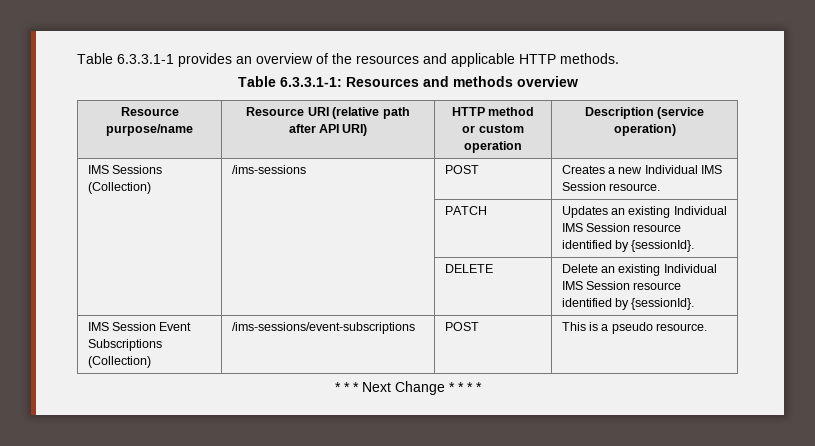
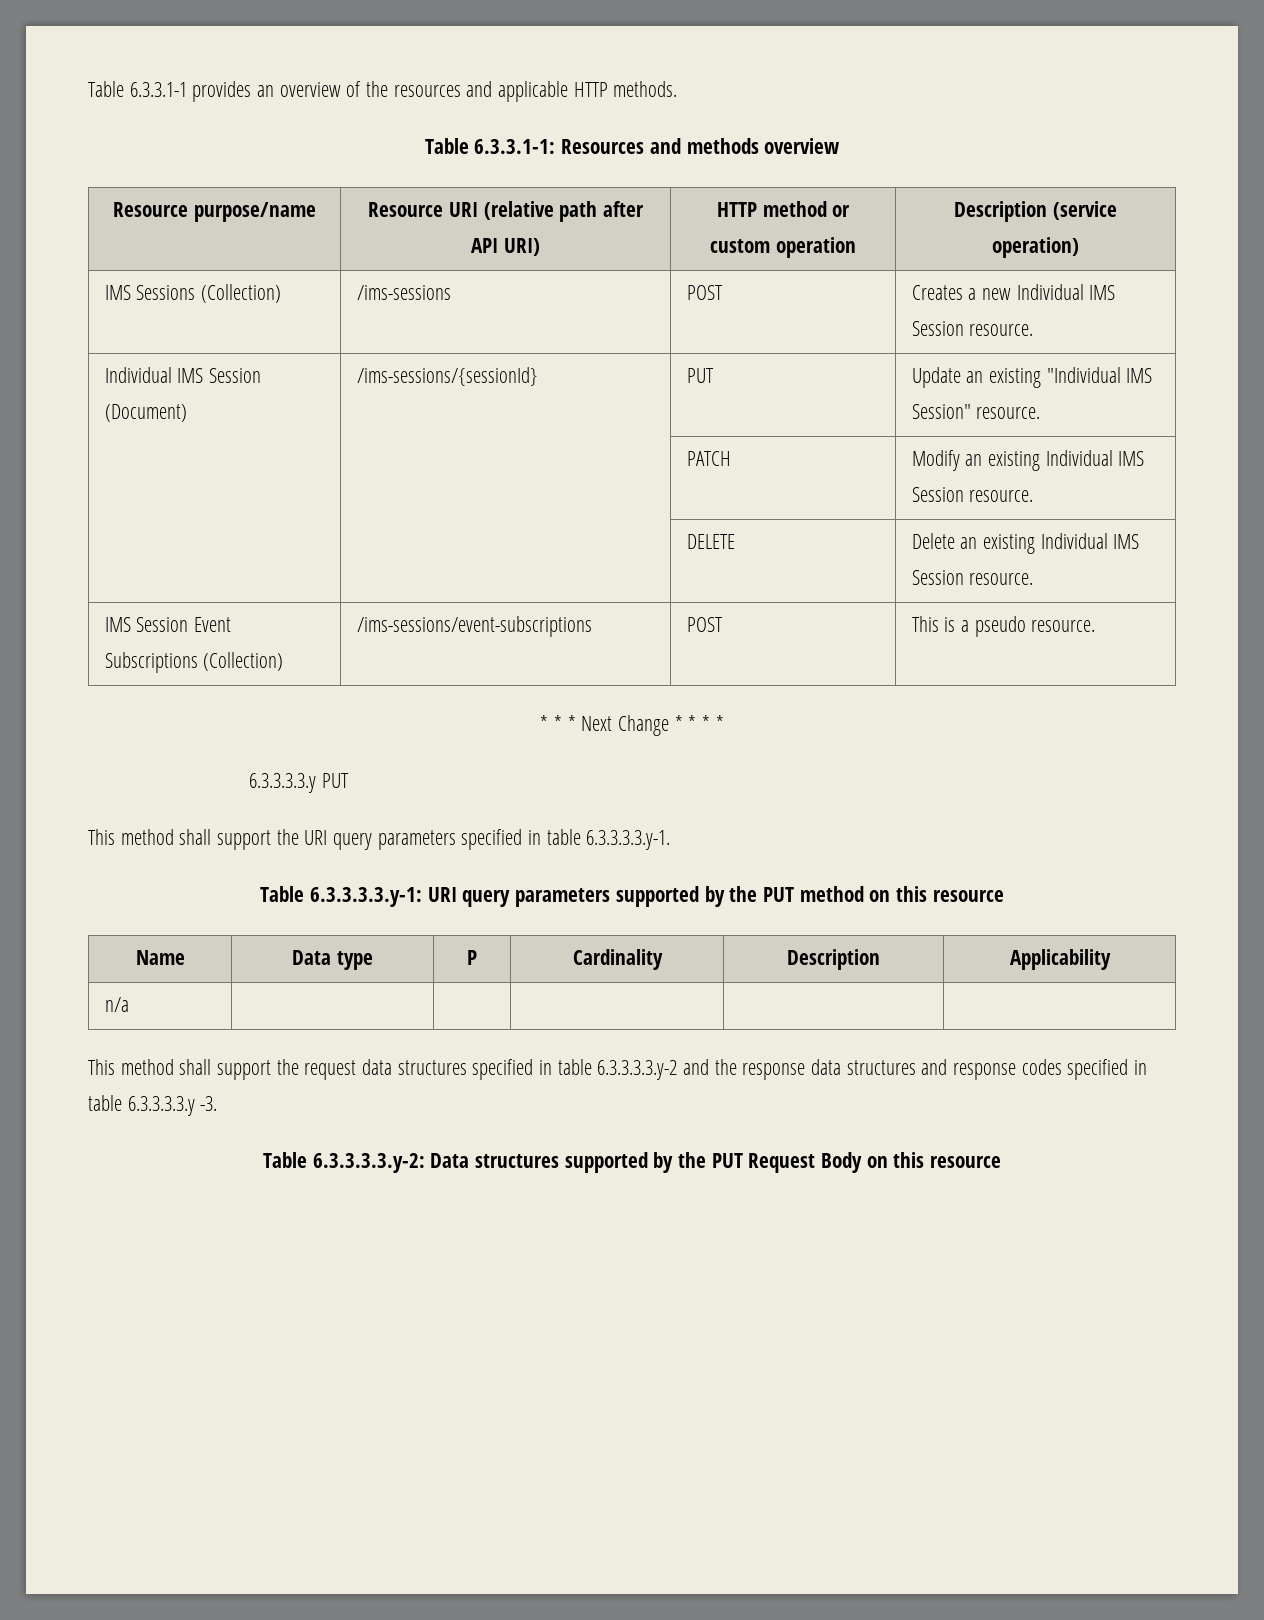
(661, 187) none -> [104,367,262,383] [104,404,187,422] [356,367,538,386] [686,368,714,383] [911,367,1153,388] [911,404,1041,419] // Individual IMS Session (Document) | /ims-sessions/{sessionId} | PUT | Update an existing "Individual IMS Session" resource.
[561,206,727,218] [561,223,682,232] [561,240,695,252] Updates an existing Individual IMS Session resource identified by {sessionId}. -> [911,450,1145,471] [911,487,1034,502] Modify an existing Individual IMS Session resource.
[633,282,682,290] [561,298,695,310] resource identified by {sessionId}. -> [969,573,1034,585] resource.
(482, 387) none -> [249,773,350,793] [88,829,671,850] [260,886,1004,907] [135,950,185,965] [292,950,373,970] [467,950,477,965] [572,949,663,970] [787,949,880,970] [1009,949,1111,970] [104,997,129,1012] [88,1059,1148,1080] [88,1095,218,1116] [262,1152,1002,1173] // 6.3.3.3.3.y PUT // This method shall support the URI query parameters specified in table 6.3.3.3.3.y-1. // Table 6.3.3.3.3.y-1: URI query parameters supported by the PUT method on this resource // Name | Data type | P | Cardinality | Description | Applicability // n/a | | | | | // This method shall support the request data structures specified in table 6.3.3.3.3.y-2 and the response data structures and response codes specified in table 6.3.3.3.3.y -3. // Table 6.3.3.3.3.y-2: Data structures supported by the PUT Request Body on this resource

